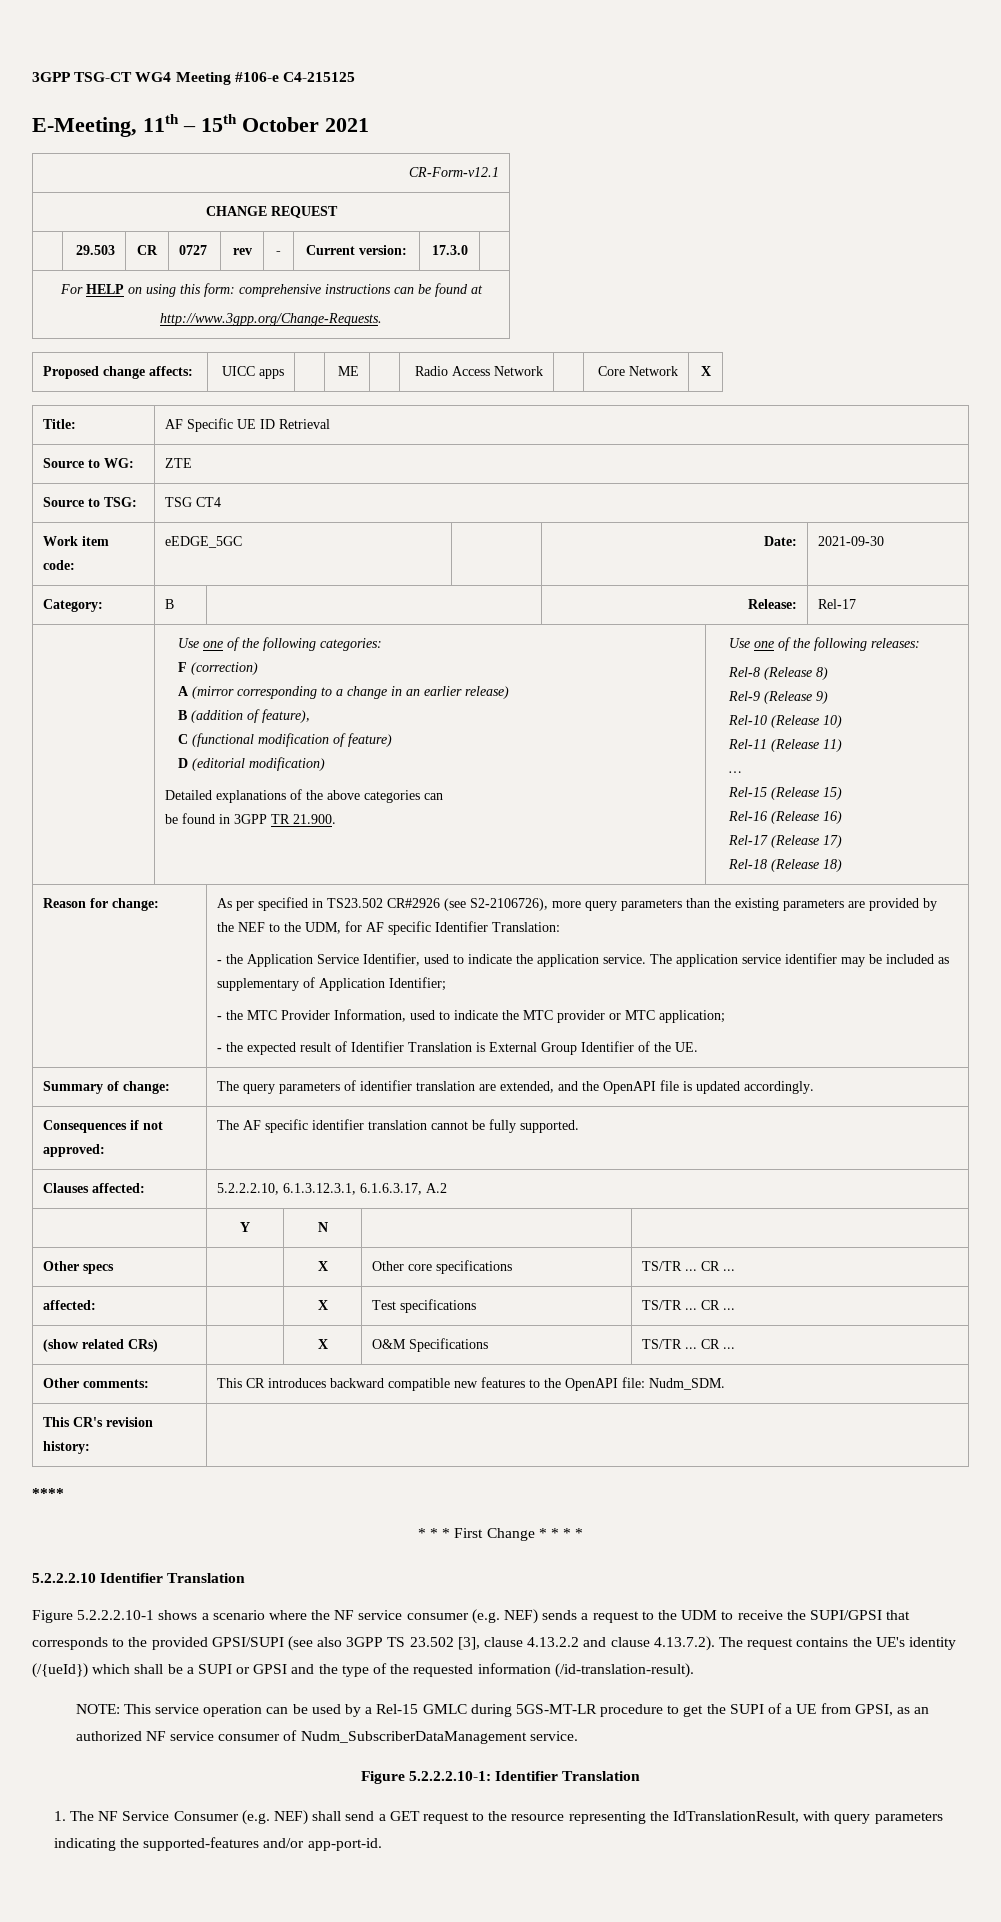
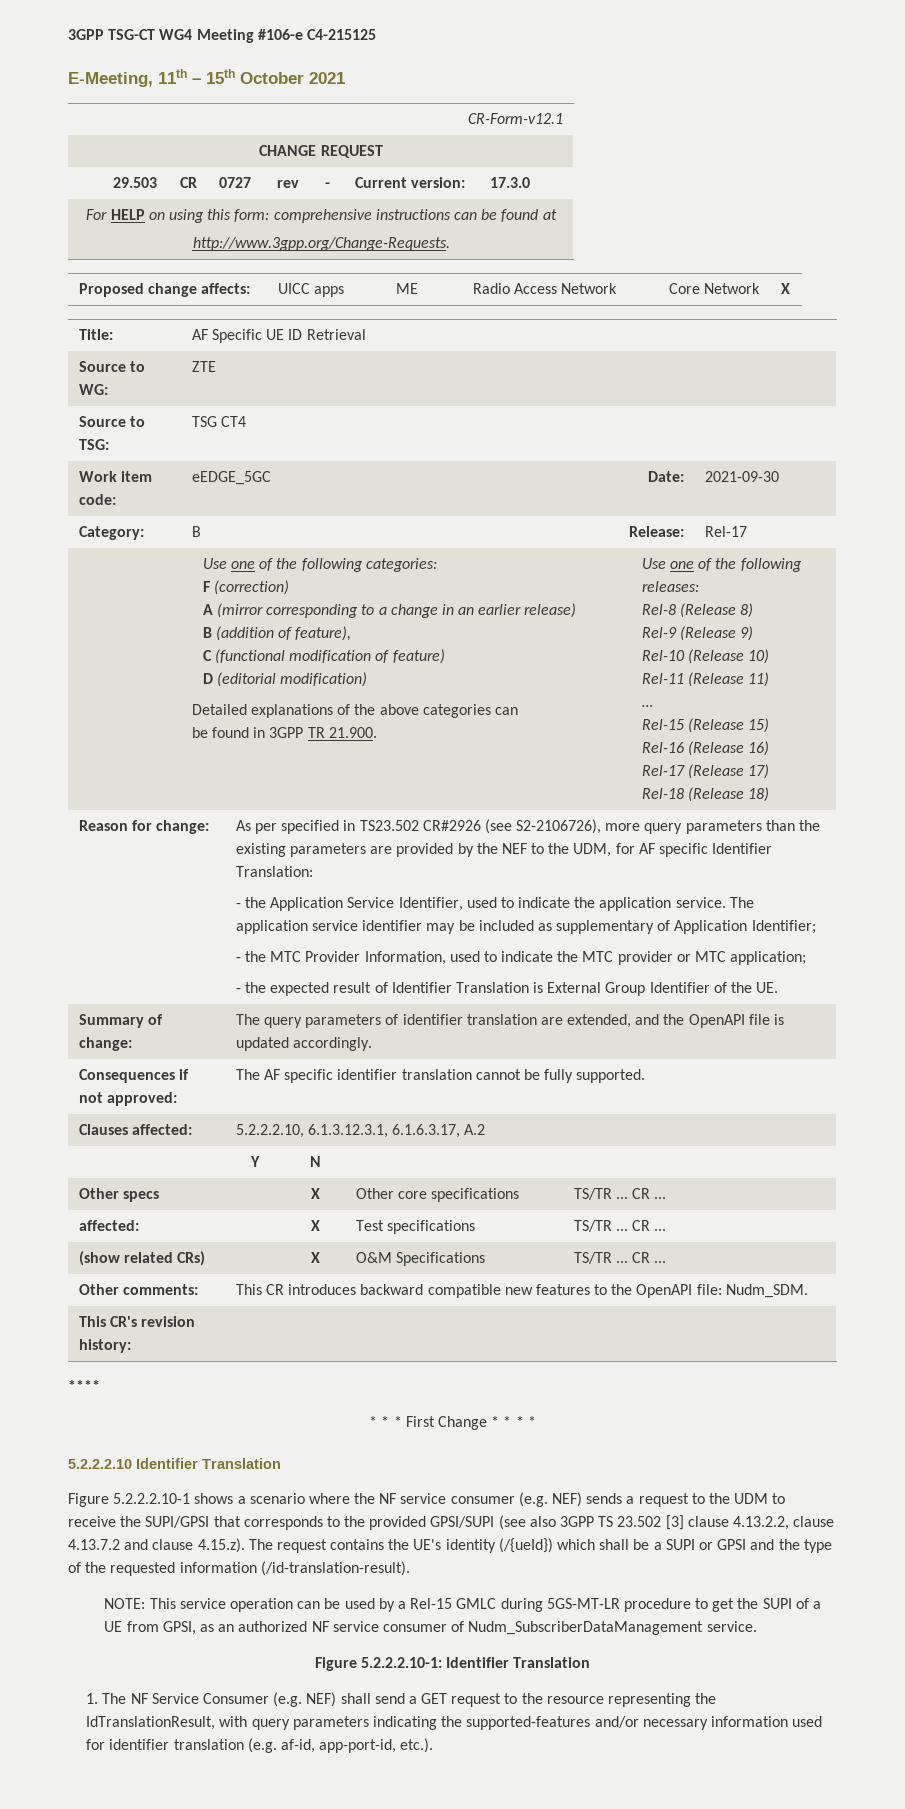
[457,1637,580,1650] [3], clause 4.13.2.2 -> [665,1515,835,1530] [68,1539,120,1550] [3] clause 4.13.2.2, clause 4.13.7.2
[653,1636,715,1651] 4.13.7.2). -> [197,1538,245,1553] 4.15.z).
[307,1838,382,1851] app-port-id. -> [642,1716,823,1730] [86,1738,434,1753] necessary information used for identifier translation (e.g. af-id, app-port-id, etc.).

